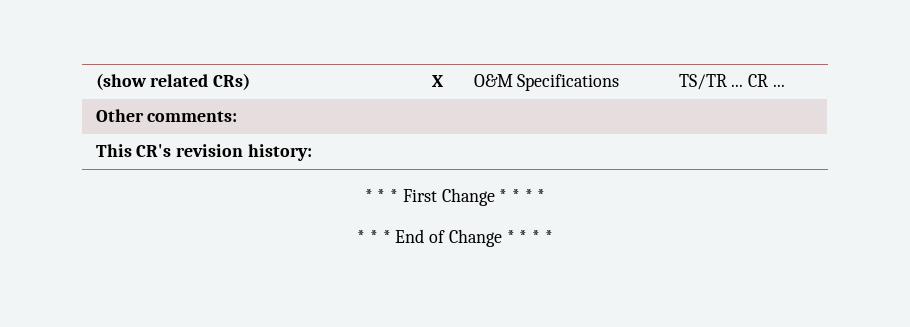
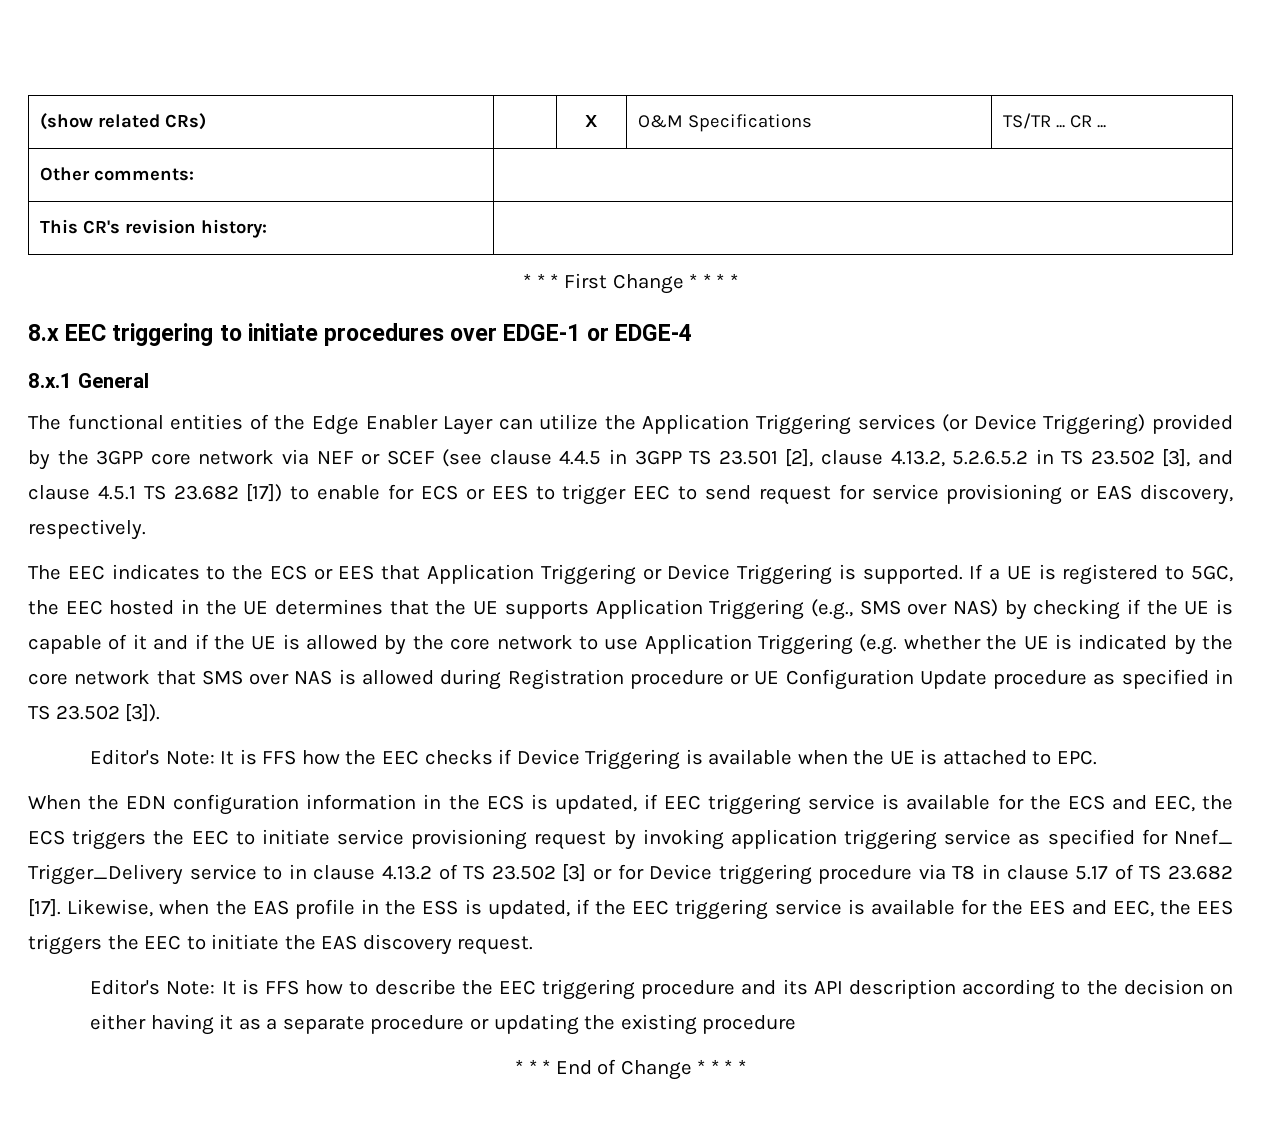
(546, 195) none -> [28,323,692,346] [28,373,149,388] [28,414,1233,435] [28,449,1233,470] [28,484,1233,505] [28,519,146,540] [28,564,1233,585] [28,599,1233,620] [28,634,1233,655] [28,669,1234,690] [28,704,161,722] [90,749,1097,770] [28,794,1233,815] [28,829,1233,850] [28,864,1233,885] [28,899,1233,920] [28,934,534,955] [90,979,1233,1000] [90,1014,797,1035] // 8.x EEC triggering to initiate procedures over EDGE-1 or EDGE-4 // 8.x.1 General // The functional entities of the Edge Enabler Layer can utilize the Application Triggering services (or Device Triggering) provided by the 3GPP core network via NEF or SCEF (see clause 4.4.5 in 3GPP TS 23.501 [2], clause 4.13.2, 5.2.6.5.2 in TS 23.502 [3], and clause 4.5.1 TS 23.682 [17]) to enable for ECS or EES to trigger EEC to send request for service provisioning or EAS discovery, respectively. // The EEC indicates to the ECS or EES that Application Triggering or Device Triggering is supported. If a UE is registered to 5GC, the EEC hosted in the UE determines that the UE supports Application Triggering (e.g., SMS over NAS) by checking if the UE is capable of it and if the UE is allowed by the core network to use Application Triggering (e.g. whether the UE is indicated by the core network that SMS over NAS is allowed during Registration procedure or UE Configuration Update procedure as specified in TS 23.502 [3]). // Editor's Note: It is FFS how the EEC checks if Device Triggering is available when the UE is attached to EPC. // When the EDN configuration information in the ECS is updated, if EEC triggering service is available for the ECS and EEC, the ECS triggers the EEC to initiate service provisioning request by invoking application triggering service as specified for Nnef_ Trigger_Delivery service to in clause 4.13.2 of TS 23.502 [3] or for Device triggering procedure via T8 in clause 5.17 of TS 23.682 [17]. Likewise, when the EAS profile in the ESS is updated, if the EEC triggering service is available for the EES and EEC, the EES triggers the EEC to initiate the EAS discovery request. // Editor's Note: It is FFS how to describe the EEC triggering procedure and its API description according to the decision on either having it as a separate procedure or updating the existing procedure

